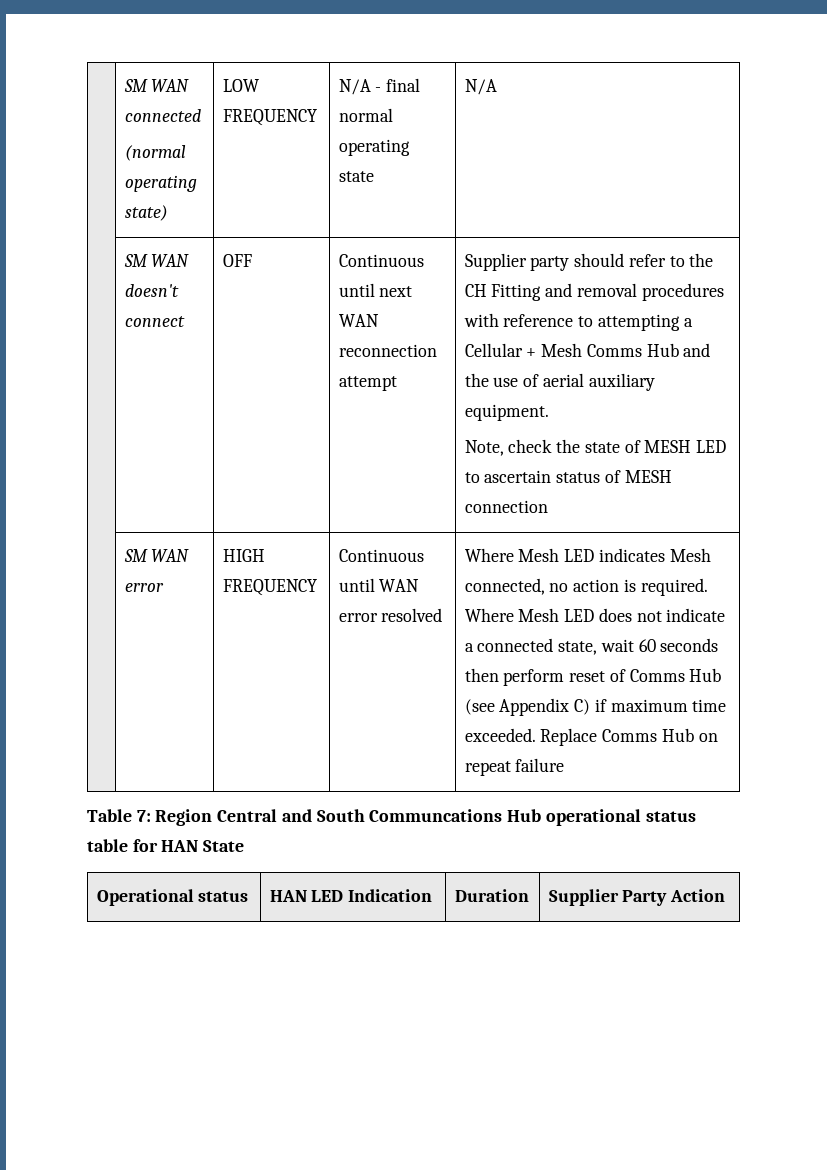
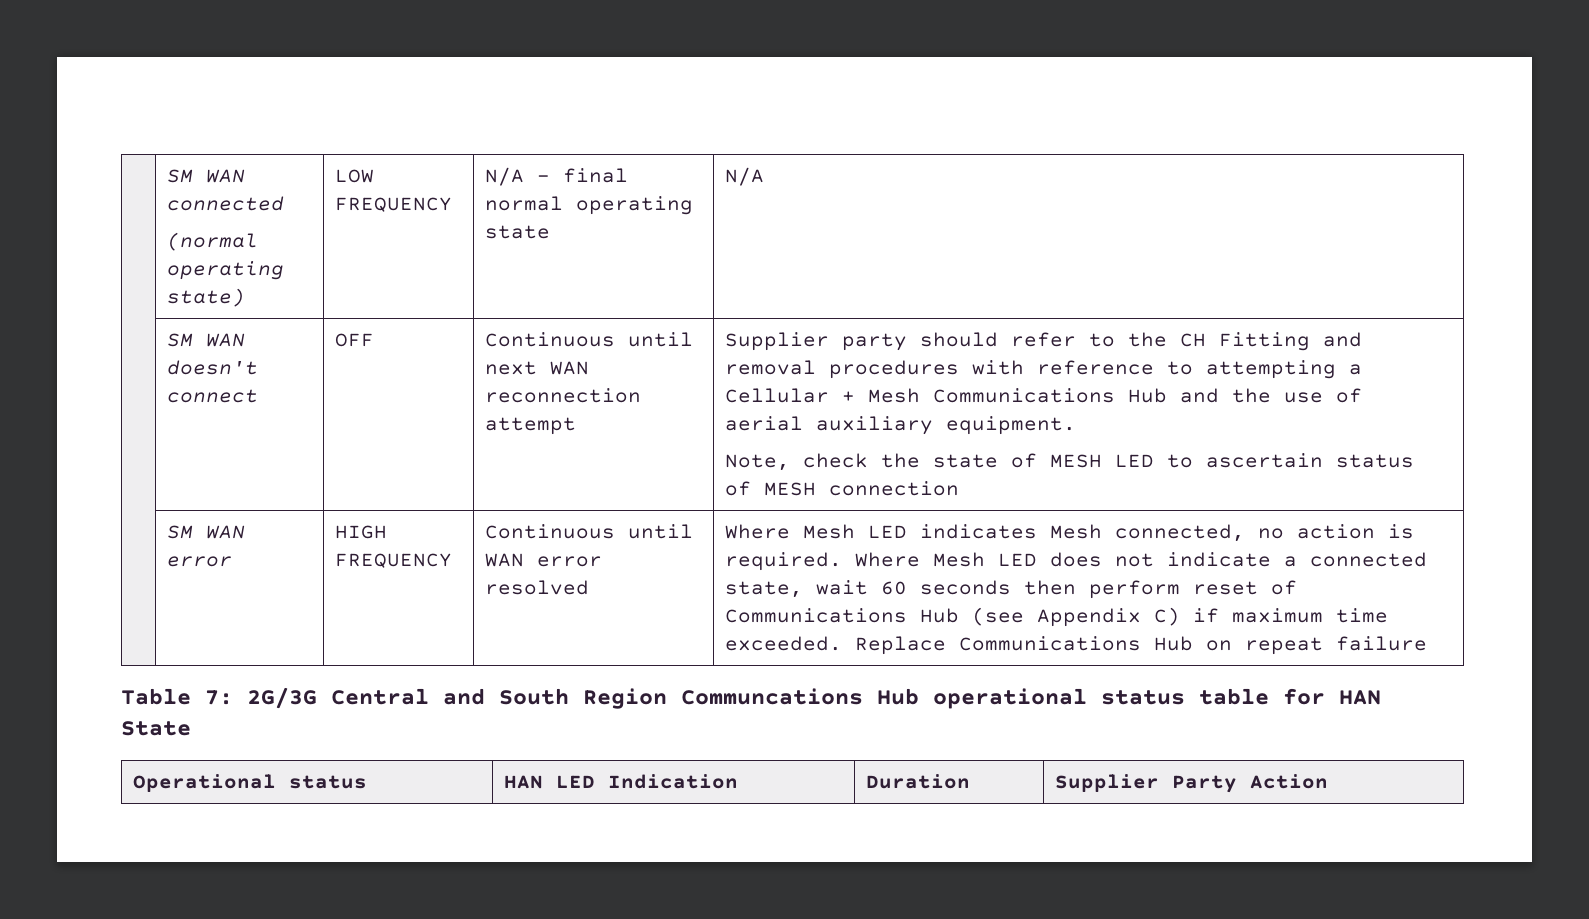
[586,344,642,357] Comms -> [932,388,1115,403] Communications
[629,669,685,682] Comms -> [724,608,907,623] Communications
[602,729,658,742] Comms -> [958,636,1141,651] Communications
[155,809,213,826] Region -> [247,687,317,709] 2G/3G
(365, 815) none -> [583,688,667,709] Region

